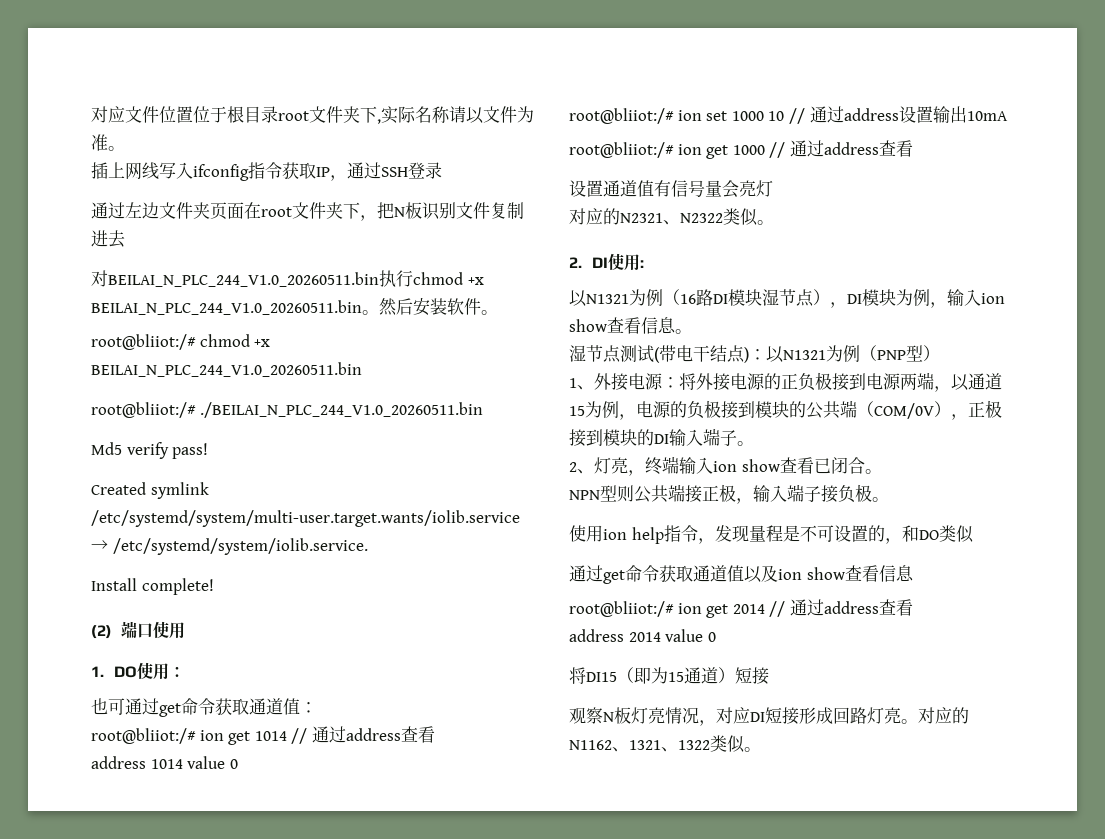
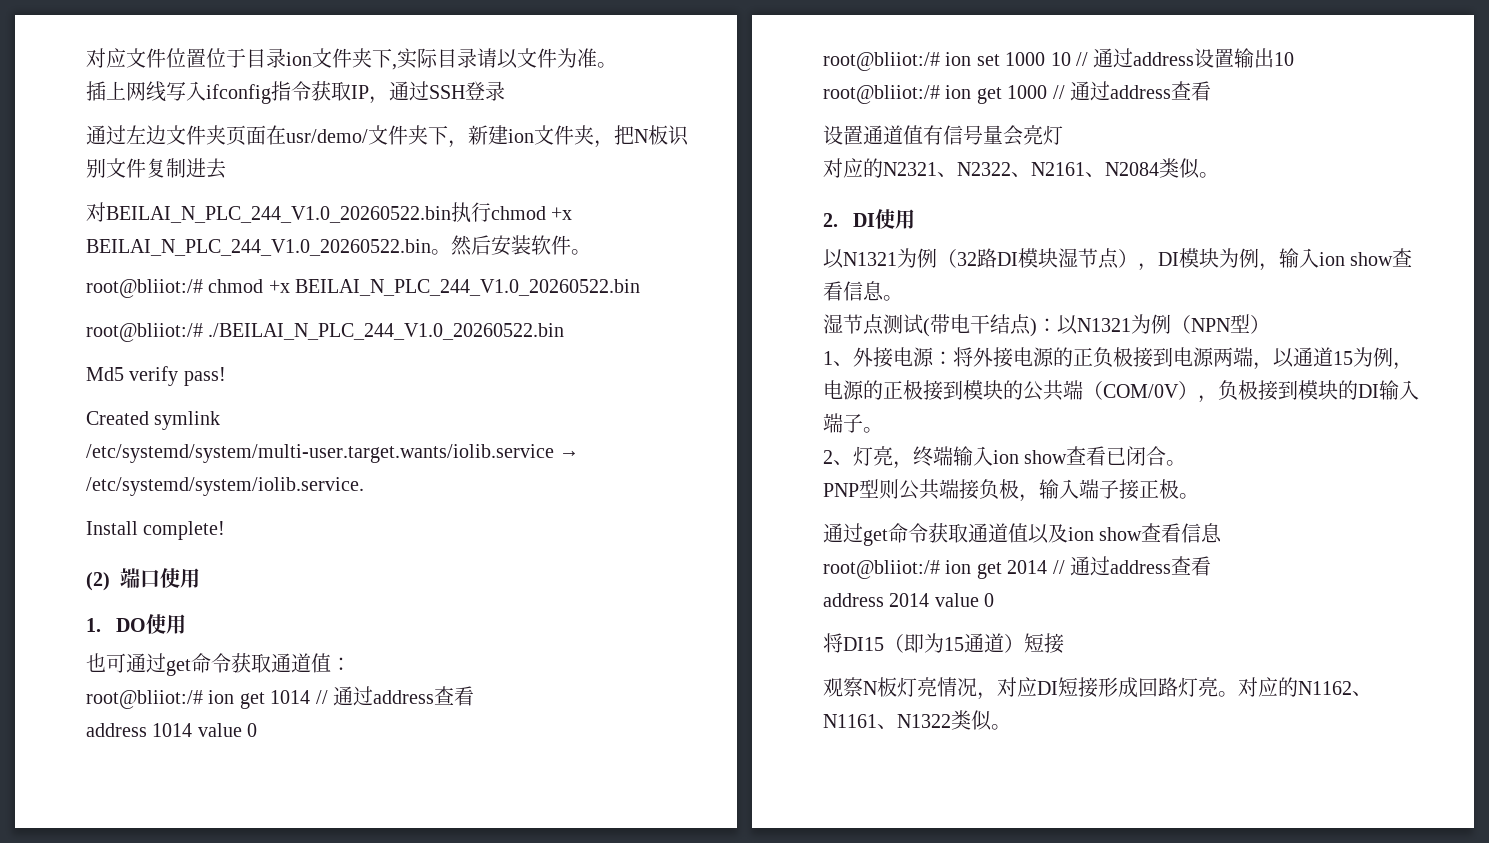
[227,106,309,123] 根目录root -> [246,48,312,68] 目录ion
[415,106,450,123] 名称 -> [437,48,477,68] 目录
[261,202,377,221] root文件夹下， -> [286,125,614,148] usr/demo/文件夹下，新建ion文件夹，
[108,272,379,287] BEILAI_N_PLC_244_V1.0_20260511.bin -> [106,206,451,223] BEILAI_N_PLC_244_V1.0_20260522.bin
[91,300,362,315] BEILAI_N_PLC_244_V1.0_20260511.bin -> [86,239,431,256] BEILAI_N_PLC_244_V1.0_20260522.bin
[91,362,362,377] [91,402,483,418] BEILAI_N_PLC_244_V1.0_20260511.bin // root@bliiot:/# ./BEILAI_N_PLC_244_V1.0_20260511.bin -> [295,279,641,296] [86,323,565,342] BEILAI_N_PLC_244_V1.0_20260522.bin // root@bliiot:/# ./BEILAI_N_PLC_244_V1.0_20260522.bin
[168,666,185,677] ： -> (186, 624) none
[966,111,1008,121] 10mA -> [1274,52,1295,66] 10
(723, 218) none -> [1011,162,1159,177] 、N2161、N2084
[639,260,644,268] [569,289,696,307] : // 以N1321为例（16 -> [823,248,977,269] // 以N1321为例（32
[877,350,906,360] PNP -> [1191,318,1230,332] NPN
[687,401,704,419] 负 -> [883,381,903,399] 正
[968,401,985,417] 正 -> [1218,380,1238,401] 负
[569,490,600,500] NPN -> [823,483,859,497] PNP
[702,485,719,501] 正 -> [979,479,999,500] 负
[838,485,855,503] 负 -> [1139,480,1159,498] 正
[569,525,974,544] // 使用ion help指令，发现量程是不可设置的，和DO类似 -> (1199, 496) none
[629,740,710,752] 1321、1322 -> [823,714,951,729] N1161、N1322

